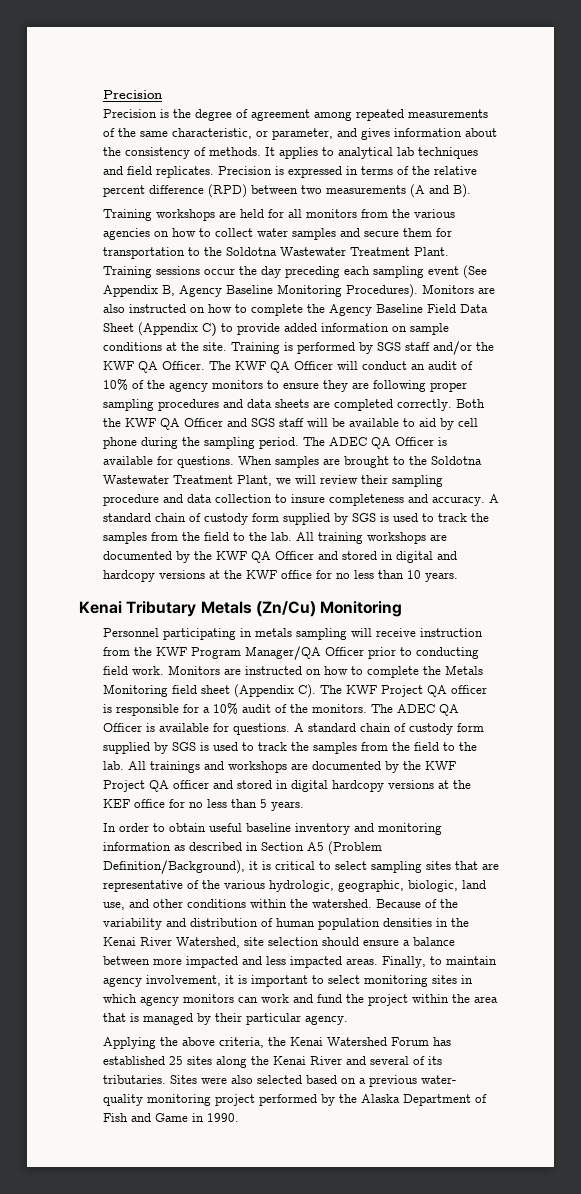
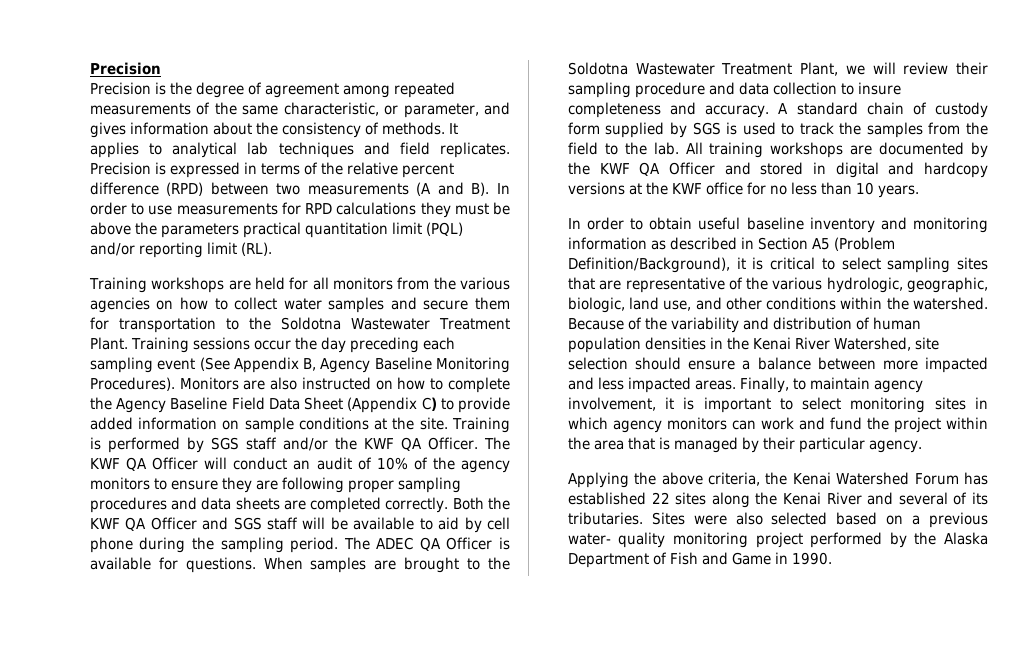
(471, 191) none -> [497,183,510,194] [89,202,511,218] [89,222,464,238] [89,242,273,258] In order to use measurements for RPD calculations they must be above the parameters practical quantitation limit (PQL) and/or reporting limit (RL).
[79,601,403,617] [102,628,483,640] [102,646,479,660] [102,665,483,678] [102,684,487,698] [102,703,459,716] [102,723,484,735] [102,742,477,754] [102,761,456,773] [102,780,471,792] [102,799,304,811] // Kenai Tributary Metals (Zn/Cu) Monitoring // Personnel participating in metals sampling will receive instruction from the KWF Program Manager/QA Officer prior to conducting field work. Monitors are instructed on how to complete the Metals Monitoring field sheet (Appendix C). The KWF Project QA officer is responsible for a 10% audit of the monitors. The ADEC QA Officer is available for questions. A standard chain of custody form supplied by SGS is used to track the samples from the field to the lab. All trainings and workshops are documented by the KWF Project QA officer and stored in digital hardcopy versions at the KEF office for no less than 5 years. -> (920, 191) none
[168,1056,183,1065] 25 -> [651,492,670,504] 22

